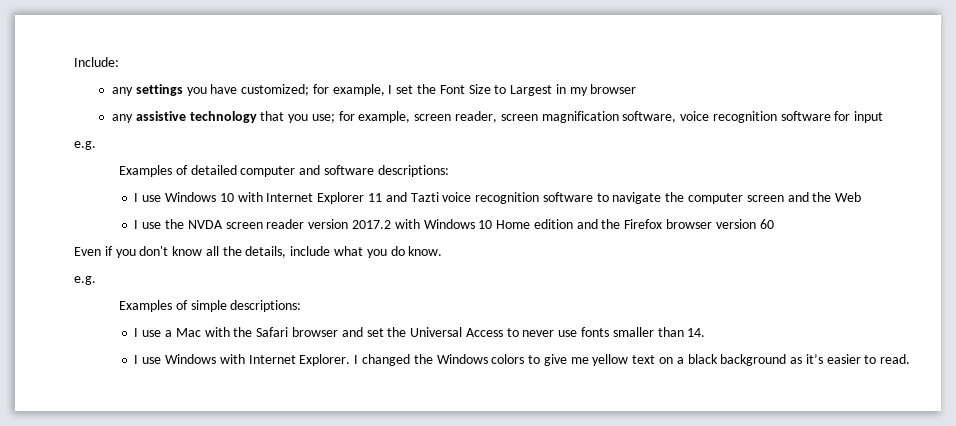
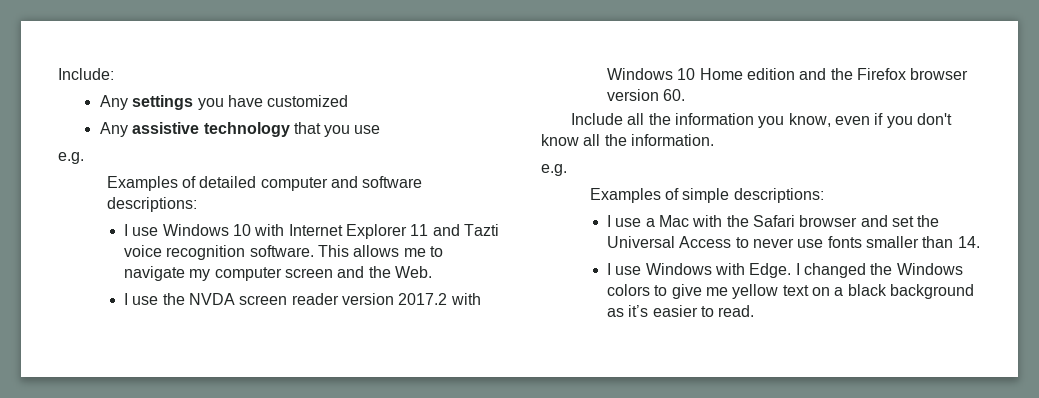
[111,87,133,96] any -> [99,95,128,110] Any
[241,84,637,96] [111,111,884,123] customized; for example, I set the Font Size to Largest in my browser // any assistive technology that you use; for example, screen reader, screen magnification software, voice recognition software for input -> [267,95,349,107] [99,122,381,137] customized // Any assistive technology that you use
[542,192,593,202] software -> [249,245,426,257] software. This allows me
[665,192,685,202] the -> [189,269,211,281] my
[835,192,862,202] Web -> [395,266,433,278] Web.
[759,219,774,229] [74,247,101,256] 60 // Even -> [663,89,686,101] [571,113,870,128] 60. // Include all the information you know, even
[245,246,443,258] details, include what you do know. -> [630,134,714,146] information.
[248,354,351,366] Internet Explorer. -> [749,263,792,278] Edge.

